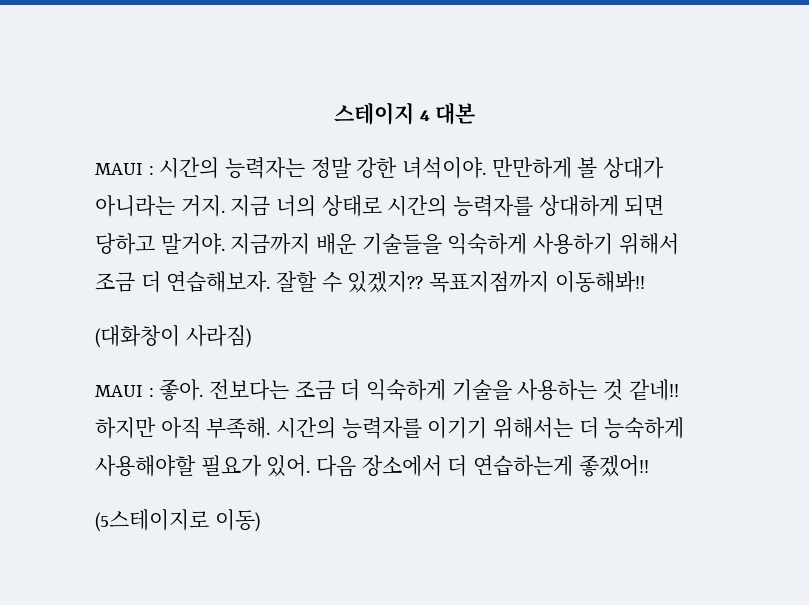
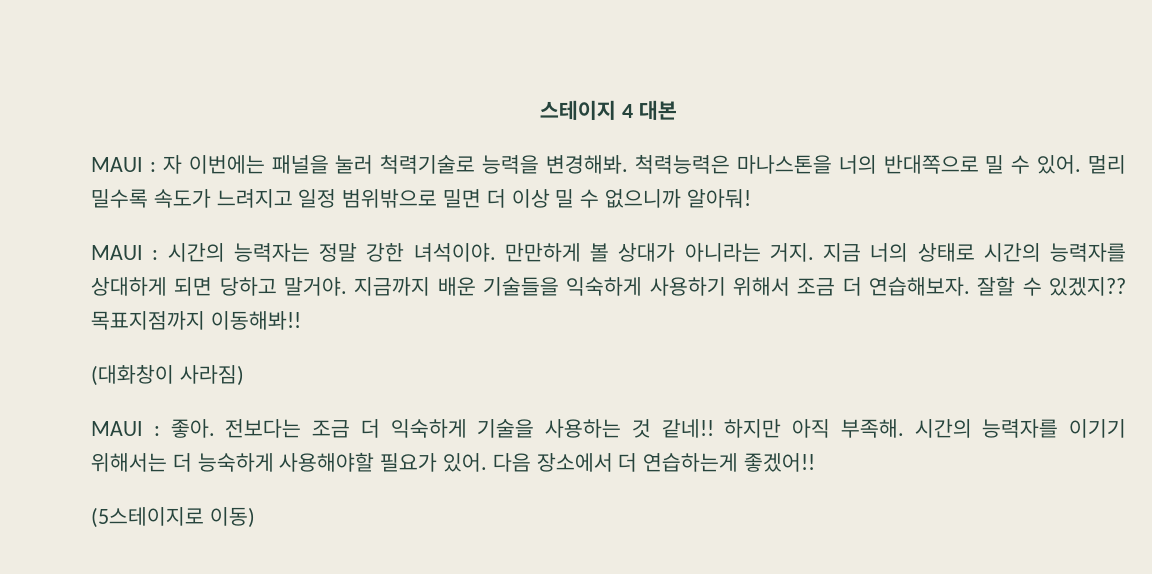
(476, 114) none -> [91,154,1126,174] [91,189,751,208] // MAUI : 자 이번에는 패널을 눌러 척력기술로 능력을 변경해봐. 척력능력은 마나스톤을 너의 반대쪽으로 밀 수 있어. 멀리 밀수록 속도가 느려지고 일정 범위밖으로 밀면 더 이상 밀 수 없으니까 알아둬!

